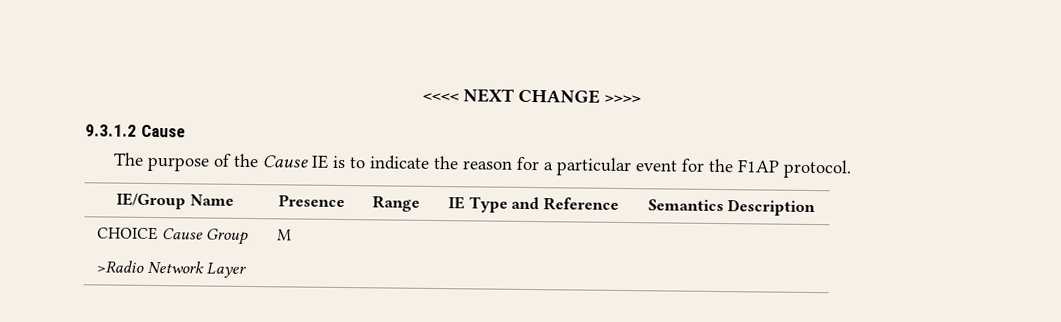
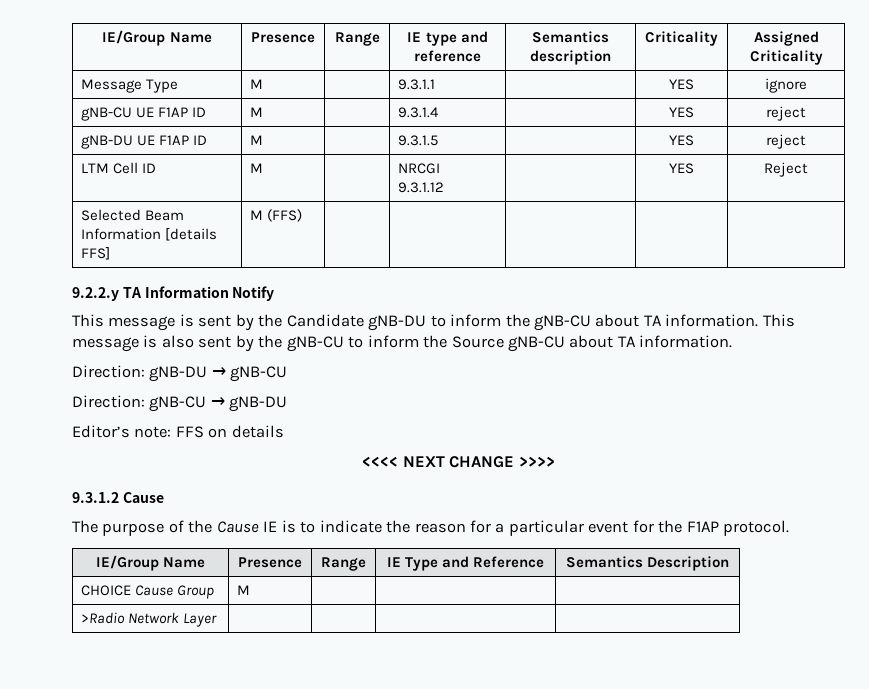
(421, 97) none -> [102,30,212,46] [251,32,315,43] [334,32,380,46] [407,31,488,46] [414,50,481,62] [532,31,609,43] [530,50,611,65] [645,31,718,46] [753,31,819,46] [749,50,823,65] [81,79,179,93] [250,79,264,89] [398,79,436,90] [669,79,694,90] [765,78,807,93] [81,107,207,121] [250,107,264,117] [398,107,440,118] [669,107,694,118] [766,106,806,121] [81,135,208,149] [250,135,264,145] [398,135,439,146] [669,135,694,146] [766,134,806,149] [81,162,157,174] [250,163,264,173] [398,163,441,174] [398,182,445,193] [669,163,694,174] [764,162,808,177] [81,209,185,221] [81,228,218,241] [81,247,111,260] [250,209,303,222] [72,286,275,301] [72,314,795,331] [72,335,733,352] [72,365,288,382] [72,395,288,412] [72,425,284,438] IE/Group Name | Presence | Range | IE type and reference | Semantics description | Criticality | Assigned Criticality // Message Type | M | | 9.3.1.1 | | YES | ignore // gNB-CU UE F1AP ID | M | | 9.3.1.4 | | YES | reject // gNB-DU UE F1AP ID | M | | 9.3.1.5 | | YES | reject // LTM Cell ID | M | | NRCGI // 9.3.1.12 | | YES | Reject // Selected Beam Information [details FFS] | M (FFS) | | | | | // 9.2.2.y TA Information Notify // This message is sent by the Candidate gNB-DU to inform the gNB-CU about TA information. This message is also sent by the gNB-CU to inform the Source gNB-CU about TA information. // Direction: gNB-DU → gNB-CU // Direction: gNB-CU → gNB-DU // Editor’s note: FFS on details //

